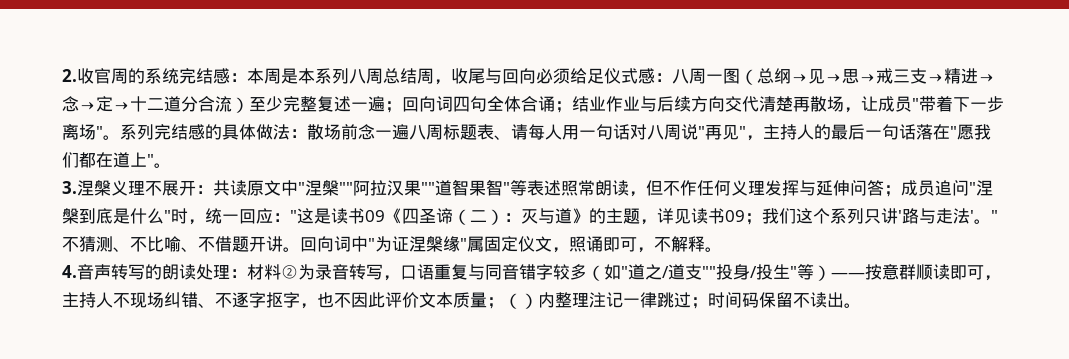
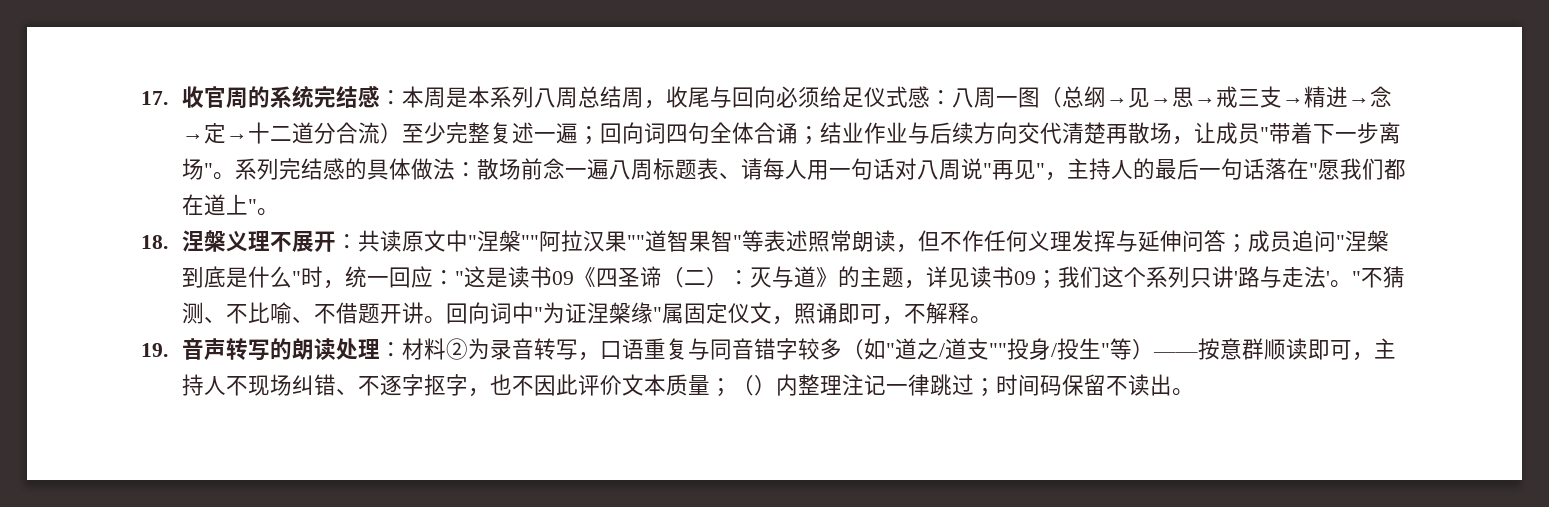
[62,69,77,82] 2. -> [141,91,168,105] 17.
[62,181,77,194] 3. -> [141,235,168,249] 18.
[62,265,77,278] 4. -> [141,343,168,357] 19.

